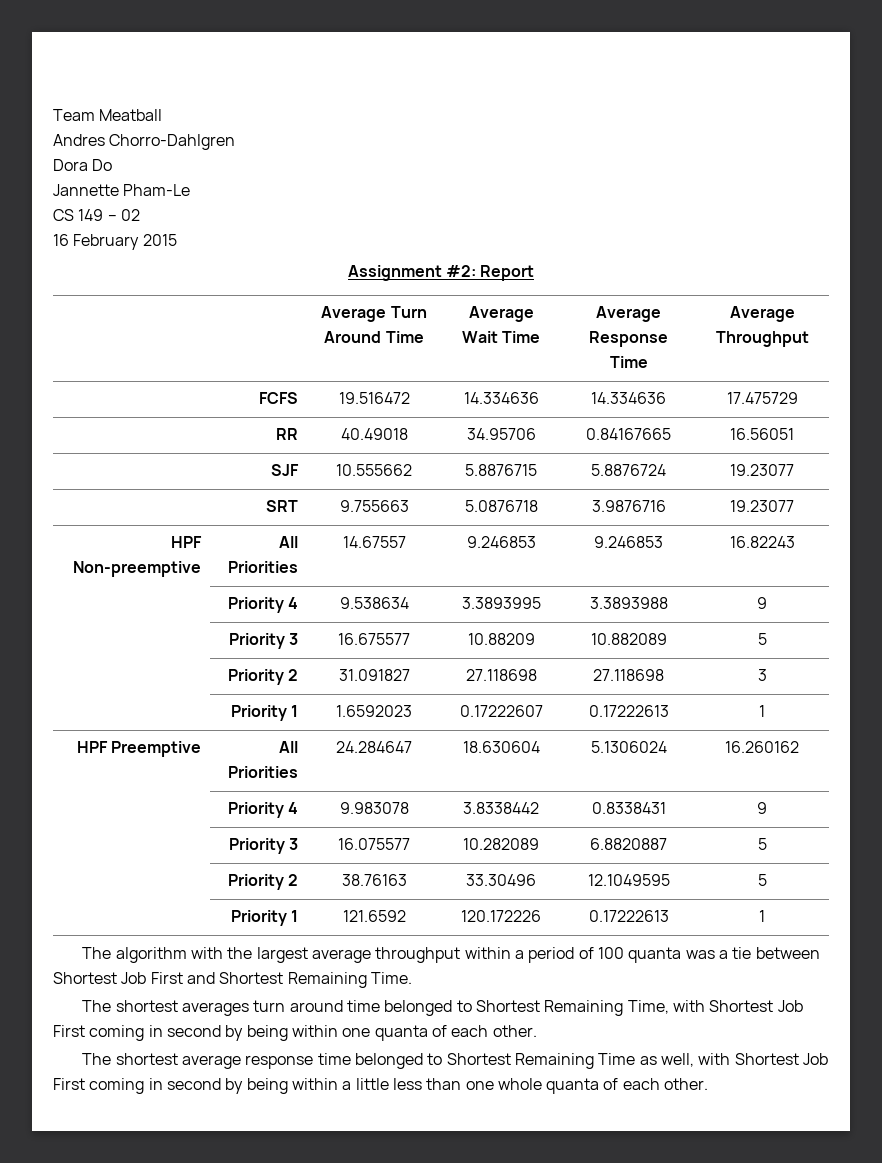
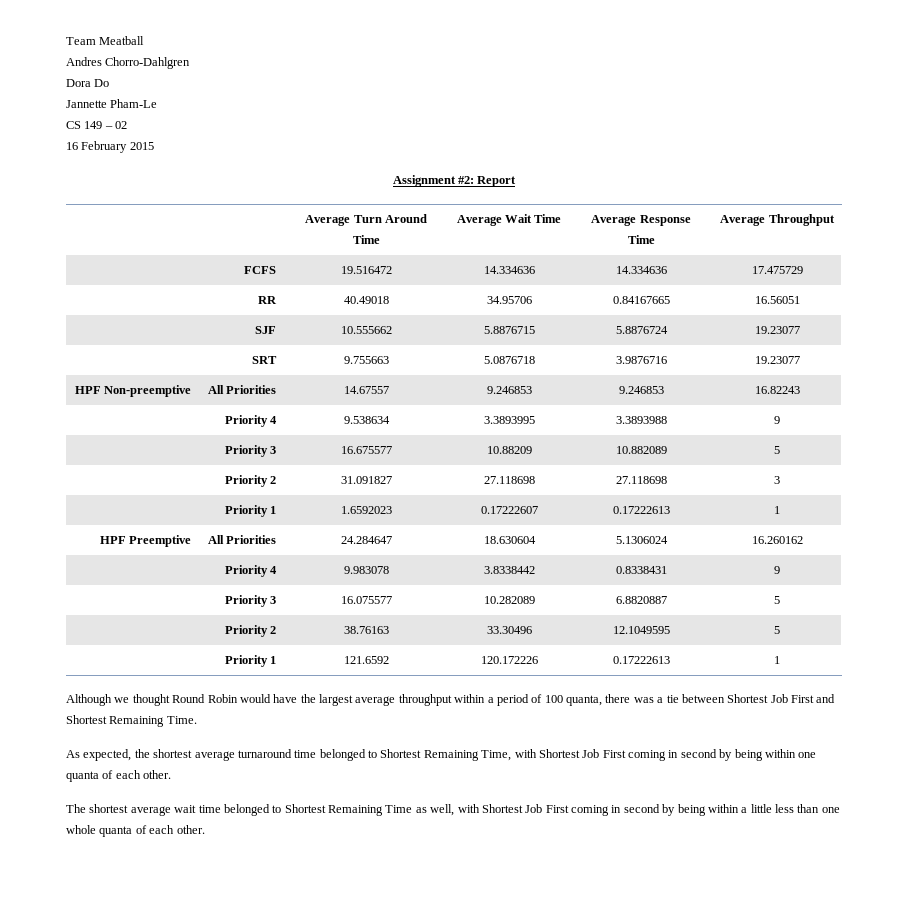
[82,947,224,963] The algorithm with -> [66,694,298,706] Although we thought Round Robin would have
[628,947,682,963] quanta -> [566,694,631,706] quanta, there
[82,1000,343,1016] The shortest averages turn around -> [66,749,292,761] As expected, the shortest average turnaround
[245,1055,314,1069] response -> [174,805,197,813] wait

